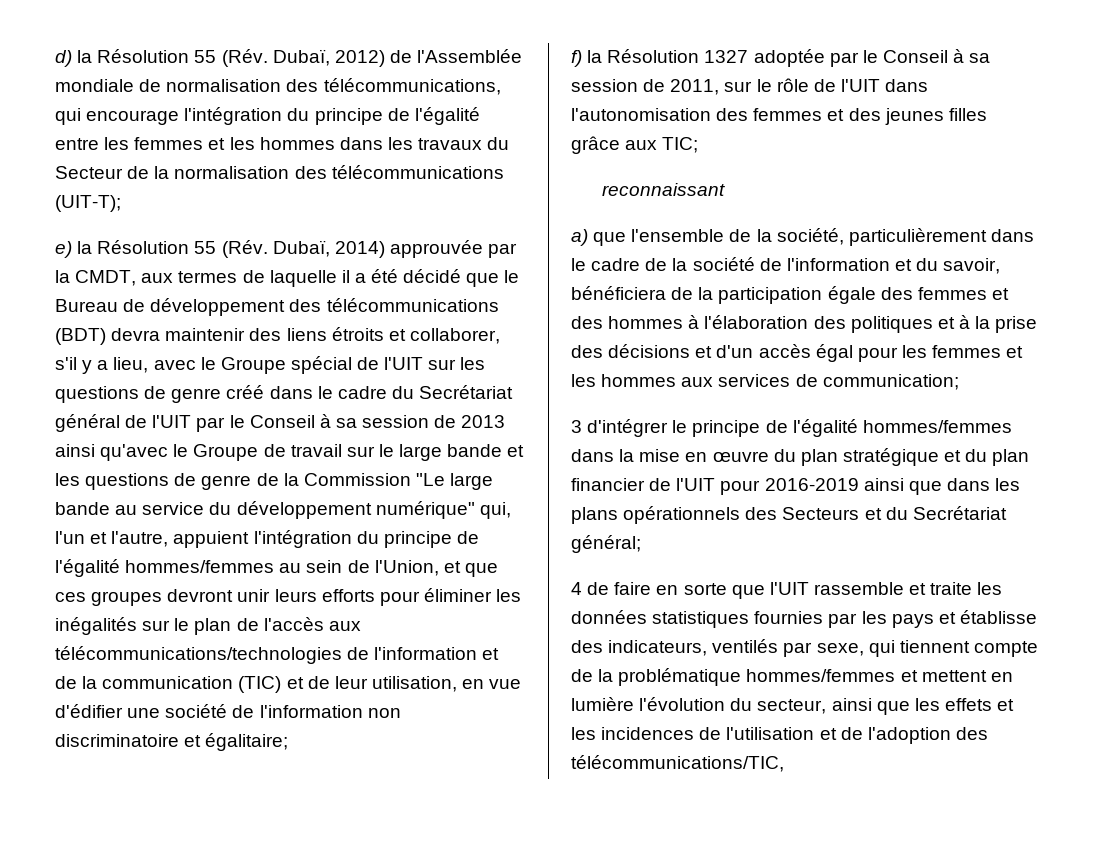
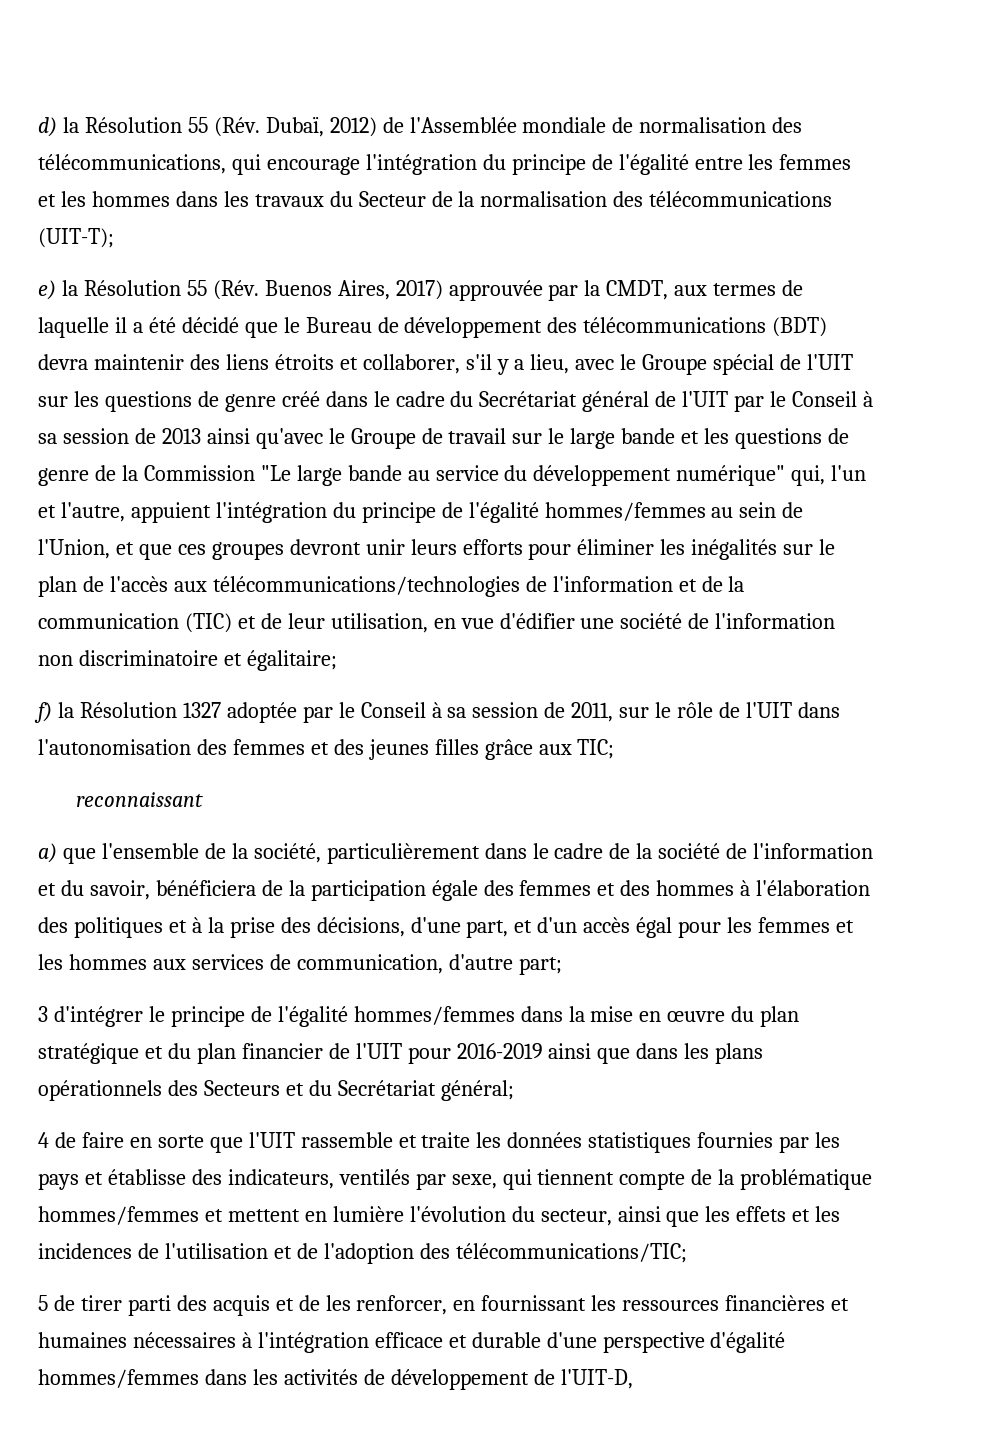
[272,240,385,258] Dubaï, 2014) -> [264,280,443,300] Buenos Aires, 2017)
[608,344,691,358] décisions -> [316,917,509,938] décisions, d'une part,
[822,374,959,390] communication; -> [296,954,562,975] communication, d'autre part;
[571,755,784,772] télécommunications/TIC, -> [455,1243,687,1263] [38,1295,850,1316] [38,1332,786,1353] [38,1369,633,1390] télécommunications/TIC; // 5 de tirer parti des acquis et de les renforcer, en fournissant les ressources financières et humaines nécessaires à l'intégration efficace et durable d'une perspective d'égalité hommes/femmes dans les activités de développement de l'UIT-D,

